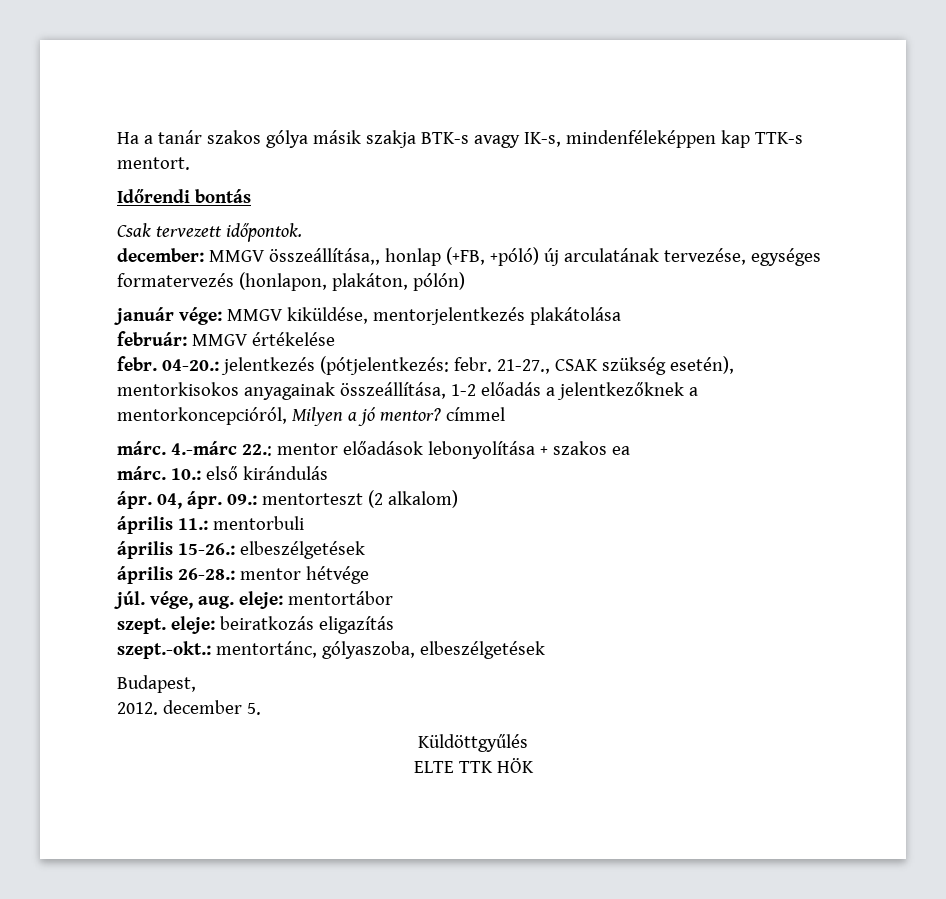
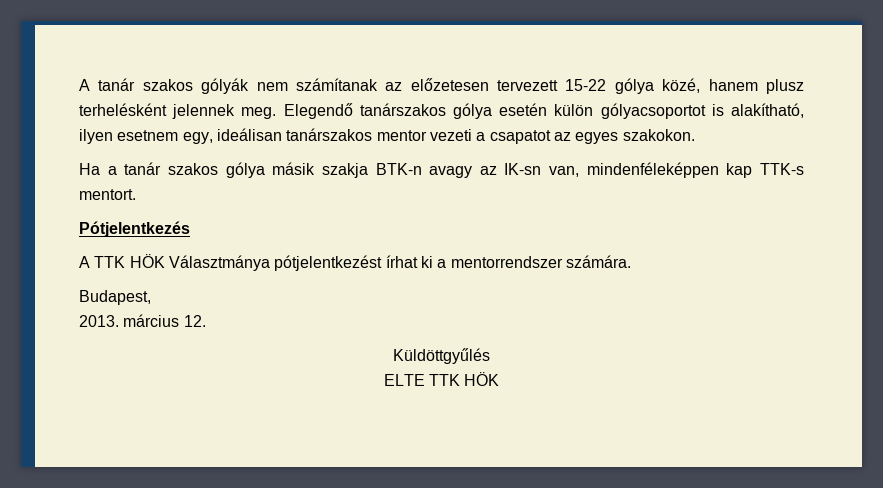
(117, 138) none -> [79,78,804,94] [79,103,805,119] [79,128,695,144] A tanár szakos gólyák nem számítanak az előzetesen tervezett 15-22 gólya közé, hanem plusz terhelésként jelennek meg. Elegendő tanárszakos gólya esetén külön gólyacsoportot is alakítható, ilyen esetnem egy, ideálisan tanárszakos mentor vezeti a csapatot az egyes szakokon. //
[420,132,561,148] BTK-s avagy IK-s, -> [375,163,580,178] BTK-n avagy az IK-sn van,
[117,189,251,203] [117,223,302,242] [117,247,821,266] [117,272,465,291] [114,307,621,325] [117,331,335,346] [117,356,734,375] [117,382,698,400] [117,407,505,426] [117,441,630,459] [117,466,328,480] [117,490,458,509] [117,516,304,534] [117,541,365,559] [117,566,369,584] [114,591,393,609] [117,616,394,634] [117,641,545,659] [117,675,196,693] [117,700,261,715] Időrendi bontás // Csak tervezett időpontok. // december: MMGV összeállítása,, honlap (+FB, +póló) új arculatának tervezése, egységes formatervezés (honlapon, plakáton, pólón) // január vége: MMGV kiküldése, mentorjelentkezés plakátolása // február: MMGV értékelése // febr. 04-20.: jelentkezés (pótjelentkezés: febr. 21-27., CSAK szükség esetén), mentorkisokos anyagainak összeállítása, 1-2 előadás a jelentkezőknek a mentorkoncepcióról, Milyen a jó mentor? címmel // márc. 4.-márc 22.: mentor előadások lebonyolítása + szakos ea // márc. 10.: első kirándulás // ápr. 04, ápr. 09.: mentorteszt (2 alkalom) // április 11.: mentorbuli // április 15-26.: elbeszélgetések // április 26-28.: mentor hétvége // júl. vége, aug. eleje: mentortábor // szept. eleje: beiratkozás eligazítás // szept.-okt.: mentortánc, gólyaszoba, elbeszélgetések // Budapest, // 2012. december 5. -> [79,221,190,237] [79,254,631,271] [79,290,151,305] [79,314,206,327] Pótjelentkezés // A TTK HÖK Választmánya pótjelentkezést írhat ki a mentorrendszer számára. // Budapest, // 2013. március 12.

